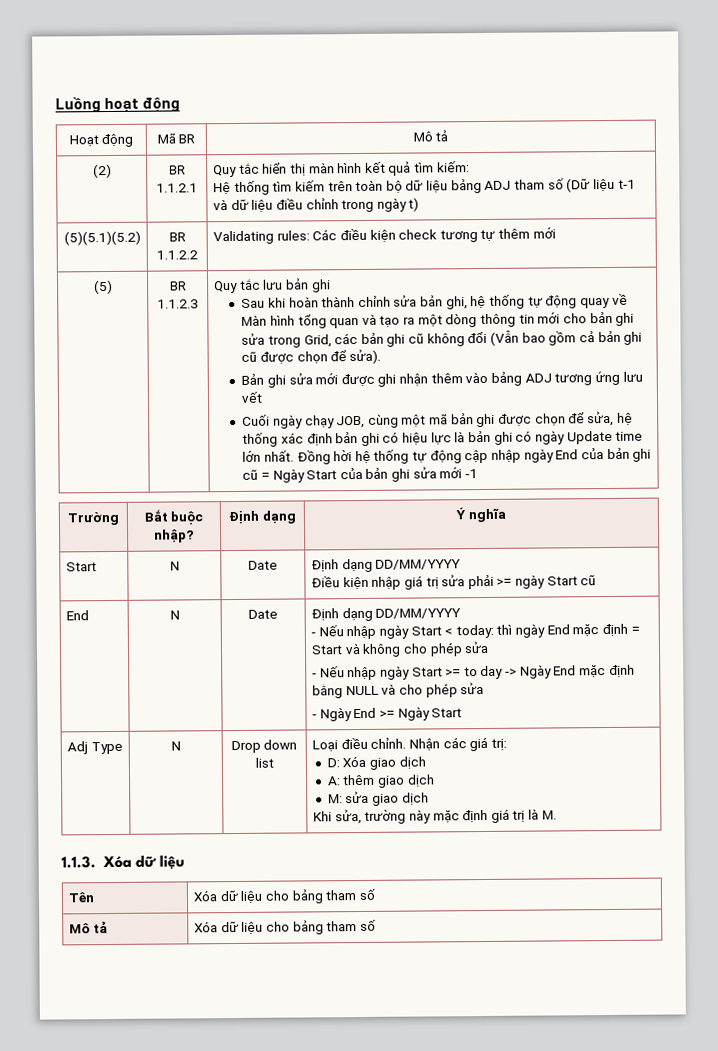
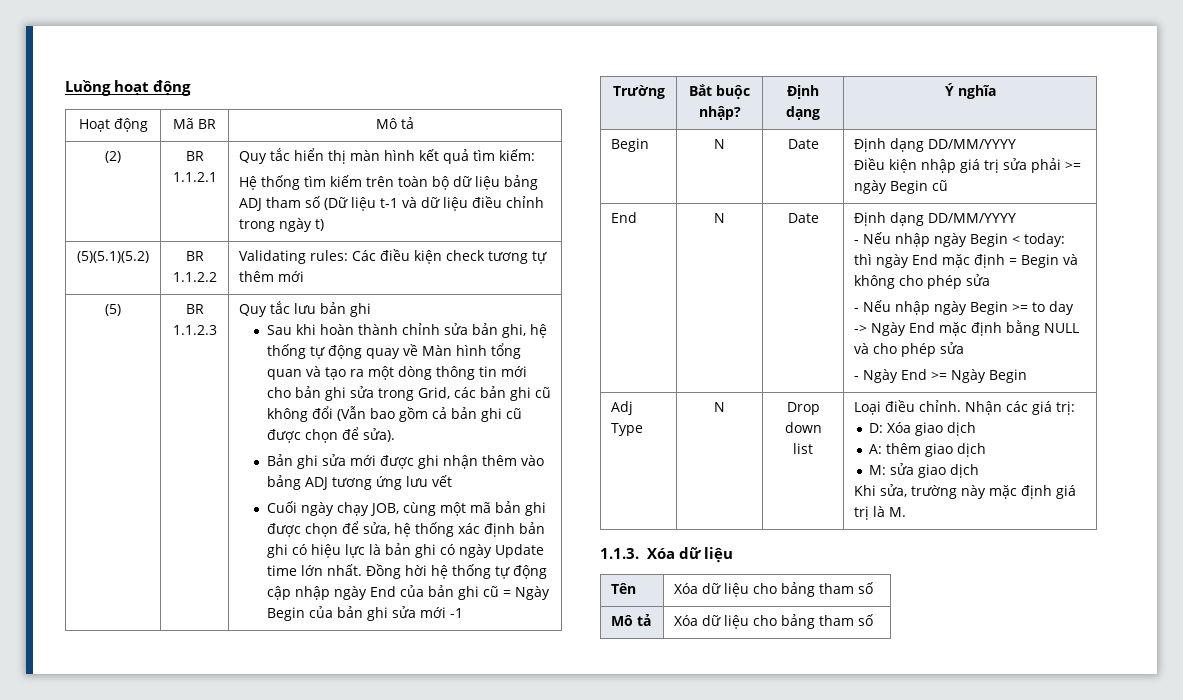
[306,470,338,480] Start -> [266,607,305,621] Begin
[65,562,97,572] Start -> [611,138,650,152] Begin
[546,576,578,586] Start -> [890,180,929,194] Begin
[410,626,442,636] Start -> [970,233,1009,247] Begin
[310,645,343,655] Start -> [1021,254,1060,268] Begin
[411,667,443,677] Start -> [970,301,1009,315] Begin
[431,708,463,718] Start -> [989,369,1028,383] Begin

